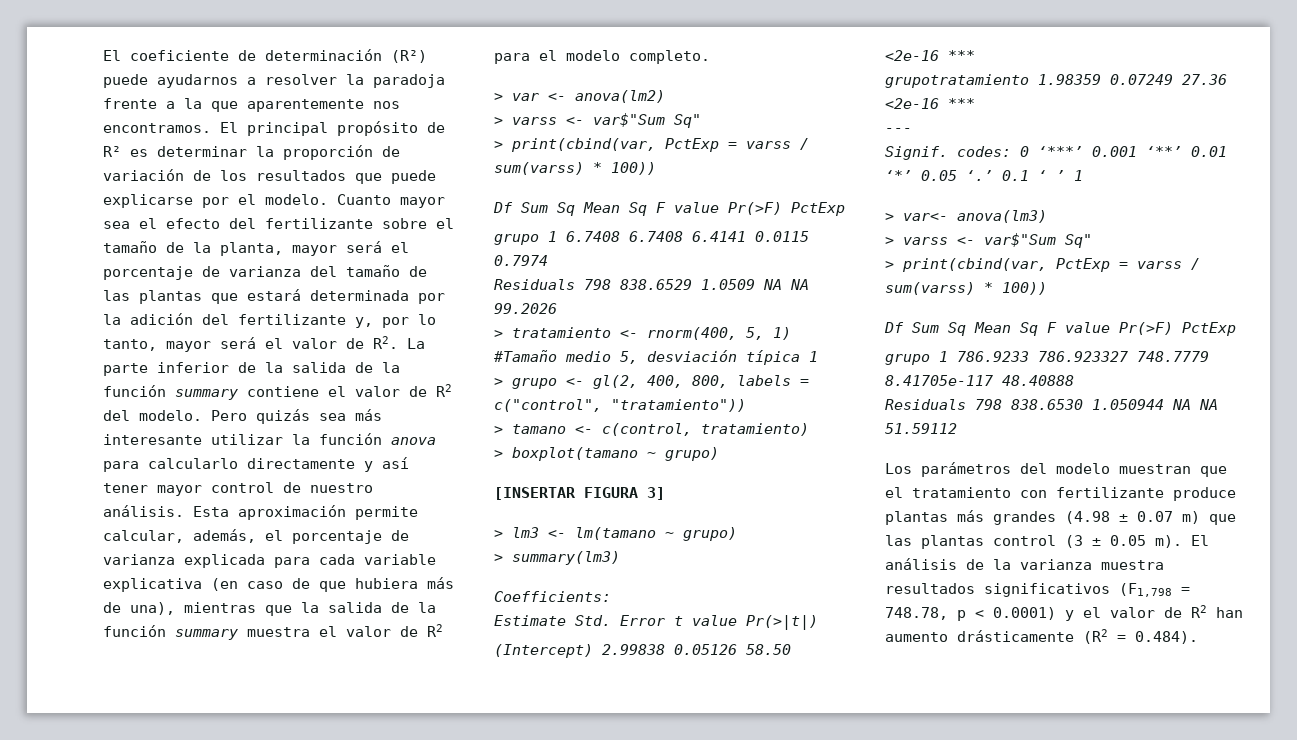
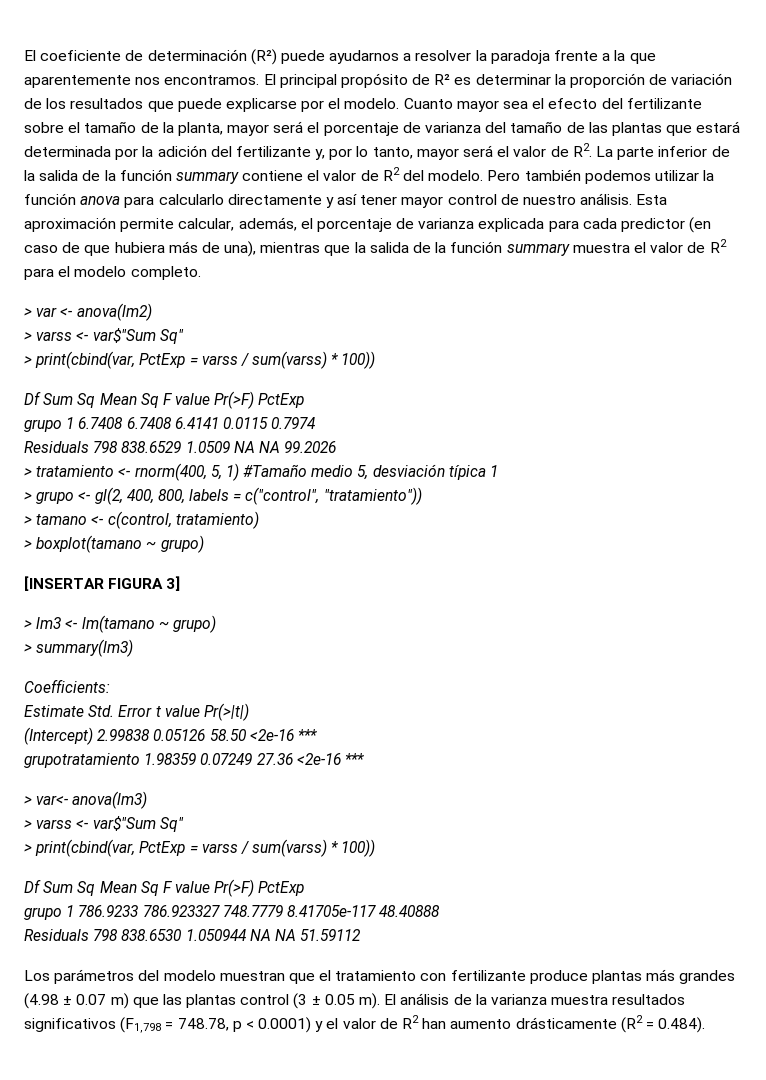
[256,409,382,424] [103,434,202,445] quizás sea más interesante -> [524,169,651,184] también podemos
[364,554,436,565] [103,578,202,592] variable explicativa -> [621,218,686,232] predictor
[885,128,912,133] [885,146,1227,160] [885,170,1083,181] // --- // Signif. codes: 0 ‘***’ 0.001 ‘**’ 0.01 ‘*’ 0.05 ‘.’ 0.1 ‘ ’ 1 -> (364, 759) none

